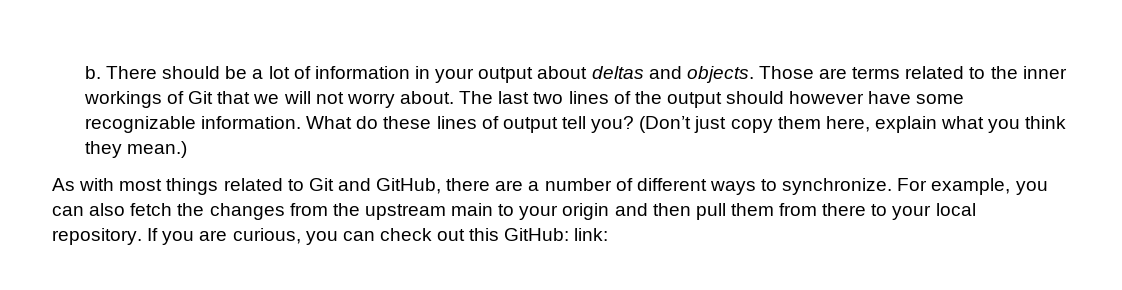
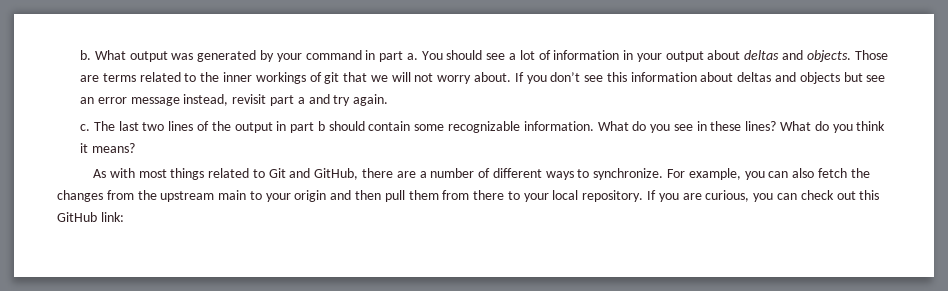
[106,66,248,79] There should be -> [94,50,506,62] What output was generated by your command in part a. You should see
[188,91,214,104] Git -> [324,72,340,84] git
(455, 97) none -> [514,72,886,84] [80,94,389,106] [80,124,91,131] If you don’t see this information about deltas and objects but see an error message instead, revisit part a and try again. // c.
[726,91,912,104] should however have -> [276,121,411,133] in part b should contain
[383,116,1067,133] [84,141,188,158] these lines of output tell you? (Don’t just copy them here, explain what you think they mean.) -> [650,121,886,133] [80,143,135,153] you see in these lines? What do you think it means?
[504,228,570,241] GitHub: -> [57,212,97,222] GitHub

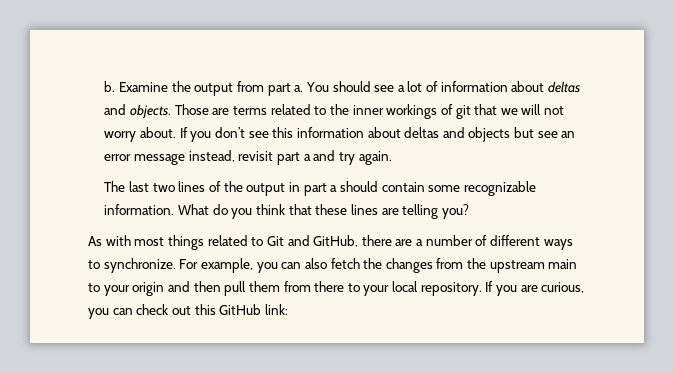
[94,50,376,62] What output was generated by your command in -> [119,81,264,96] Examine the output from
[623,50,704,62] in your output -> (508, 86) none
[80,124,91,131] c. -> (392, 158) none
[317,121,325,131] b -> [330,185,338,192] a
[673,121,886,133] [80,143,135,153] see in these lines? What do you think it means? -> [255,204,469,219] think that these lines are telling you?

